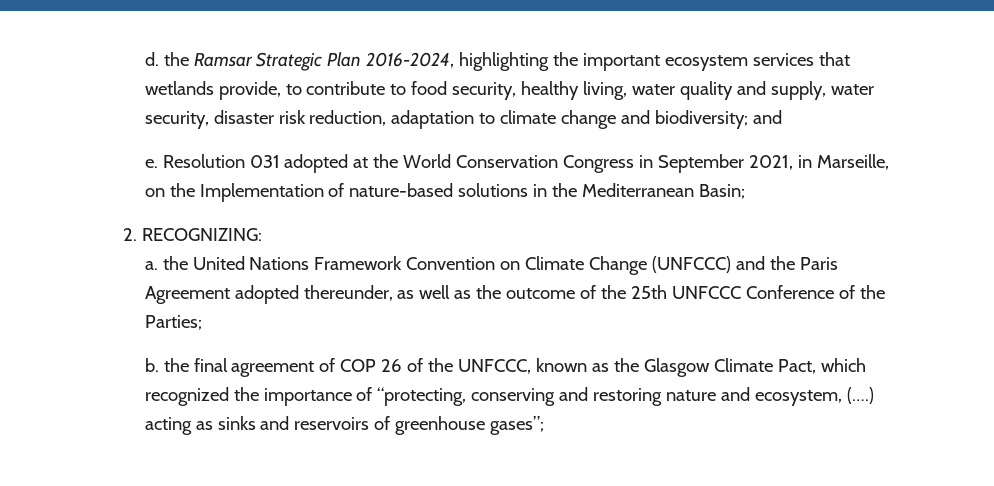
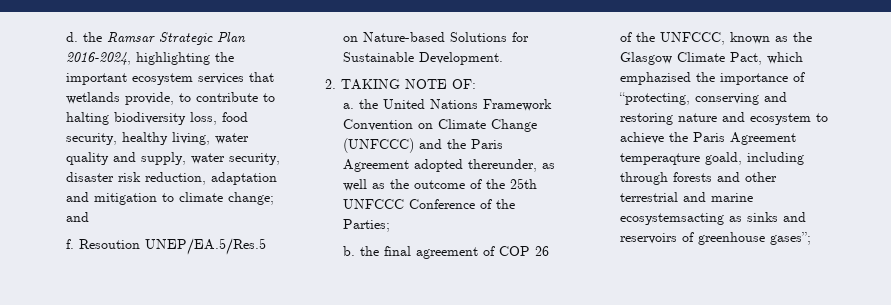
(407, 89) none -> [65,112,217,125] halting biodiversity loss,
[479,110,783,129] [144,154,890,173] [144,183,746,202] [122,228,262,241] to climate change and biodiversity; and // e. Resolution 031 adopted at the World Conservation Congress in September 2021, in Marseille, on the Implementation of nature-based solutions in the Mediterranean Basin; // 2. RECOGNIZING: -> [65,192,274,205] [65,212,89,222] [65,238,266,255] [342,32,529,42] [342,52,503,65] [324,79,476,90] and mitigation to climate change; and // f. Resoution UNEP/EA.5/Res.5 on Nature-based Solutions for Sustainable Development. // 2. TAKING NOTE OF:
[144,387,229,406] recognized -> [619,72,691,85] emphazised
[755,387,875,406] [144,417,192,435] ecosystem, (….) acting -> [749,113,828,125] [619,132,796,145] [619,152,804,165] [619,172,777,185] [619,192,753,202] [619,213,724,225] ecosystem to achieve the Paris Agreement temperaqture goald, including through forests and other terrestrial and marine ecosystemsacting

